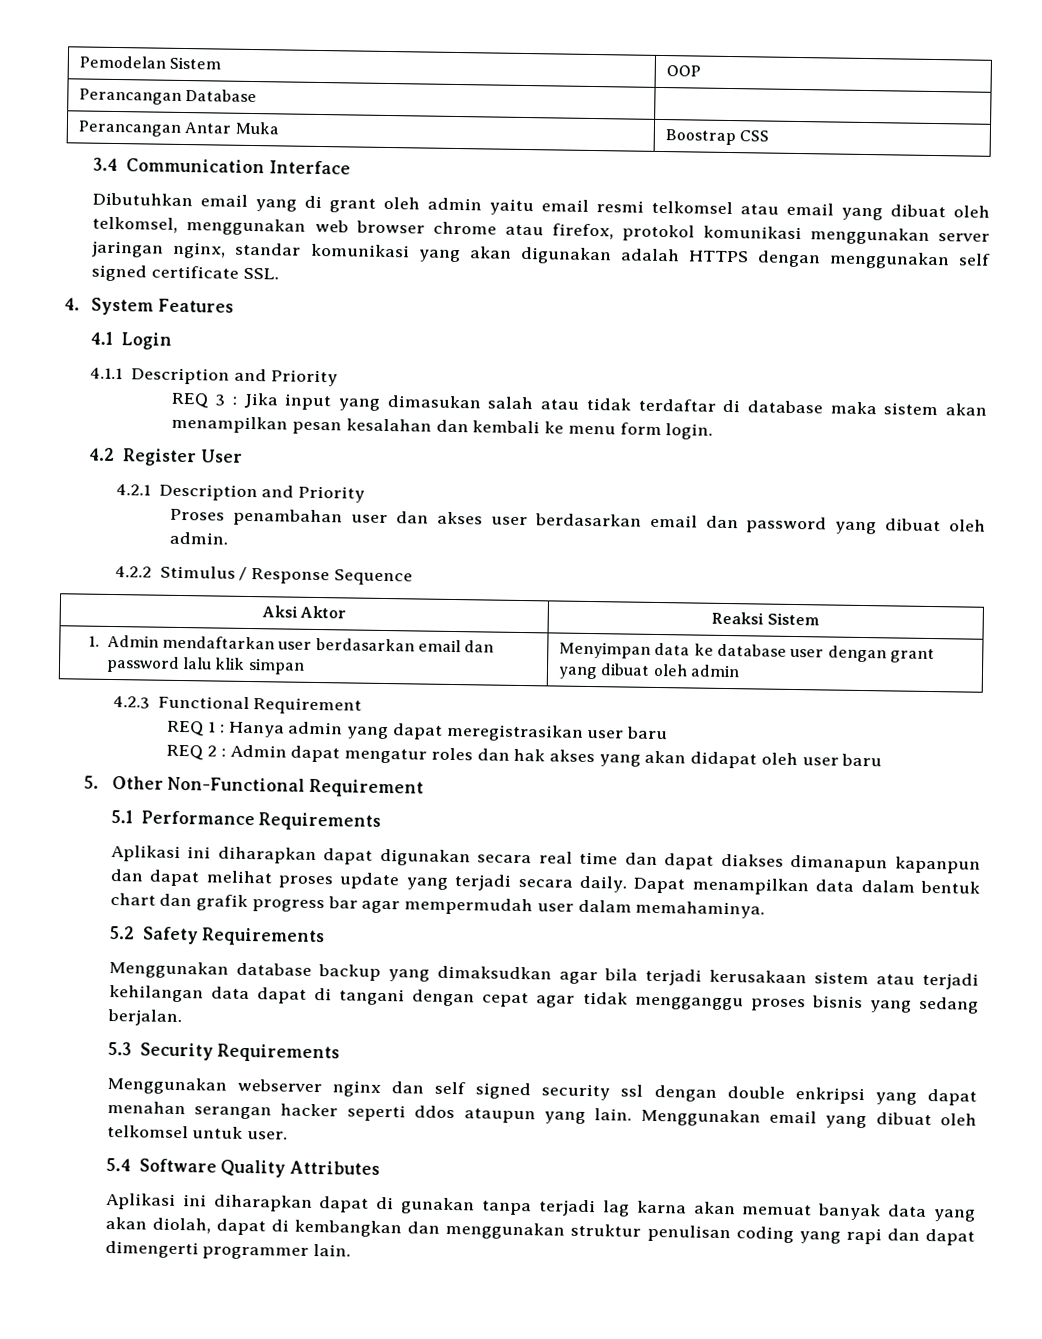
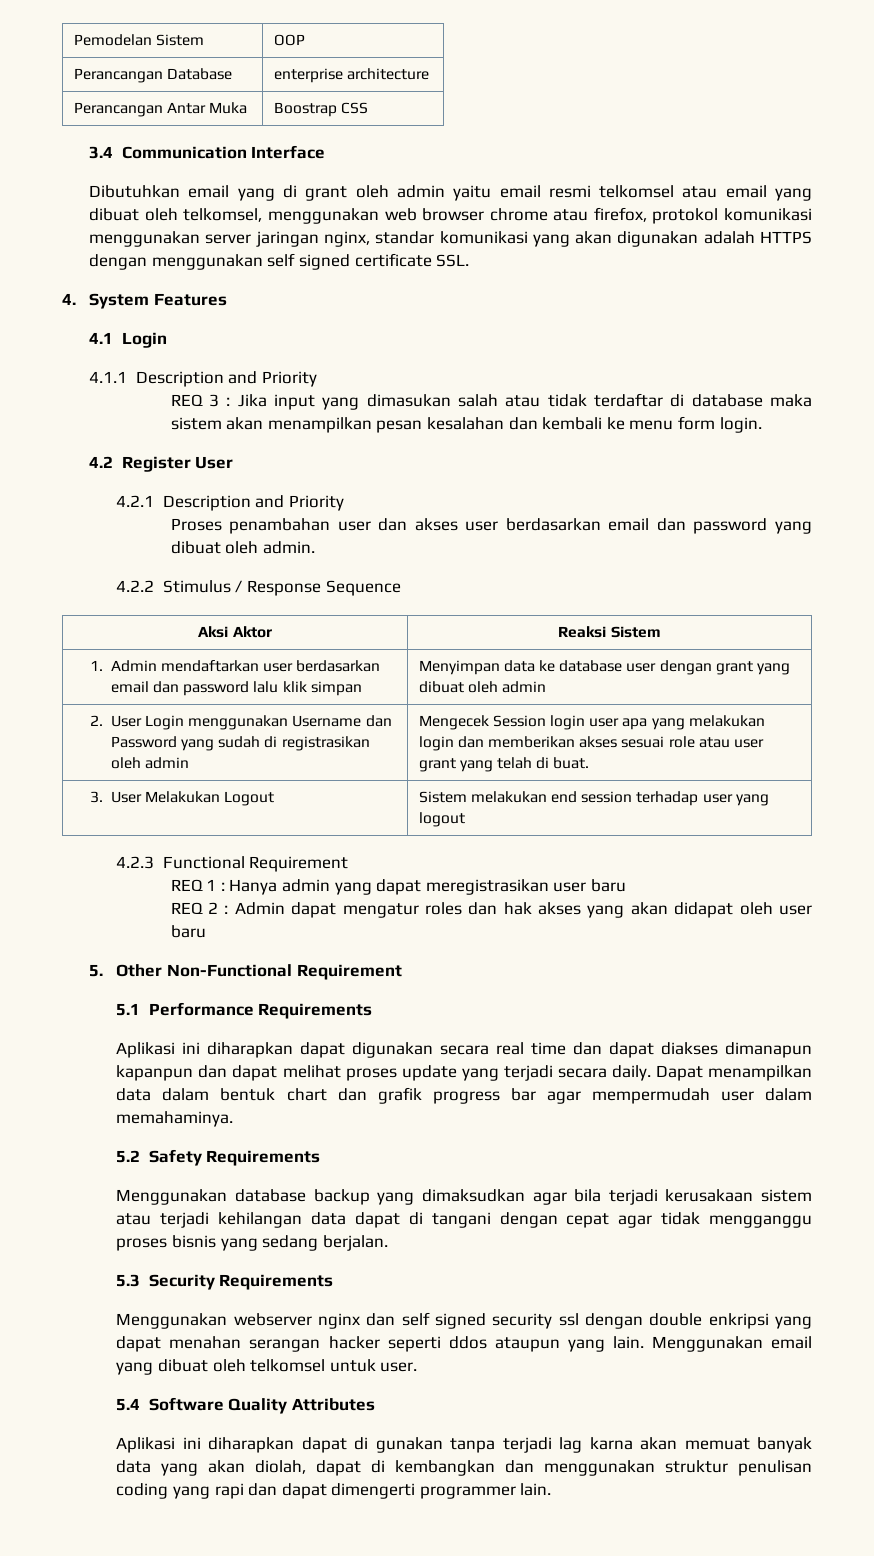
(258, 96) none -> [273,68,429,83] enterprise architecture
(741, 671) none -> [90,715,392,730] [110,736,370,751] [110,757,189,769] [418,715,765,730] [418,736,764,751] [418,757,590,772] [90,791,275,806] [418,791,769,806] [418,812,465,827] // 2. User Login menggunakan Username dan Password yang sudah di registrasikan oleh admin | Mengecek Session login user apa yang melakukan login dan memberikan akses sesuai role atau user grant yang telah di buat. // 3. User Melakukan Logout | Sistem melakukan end session terhadap user yang logout

